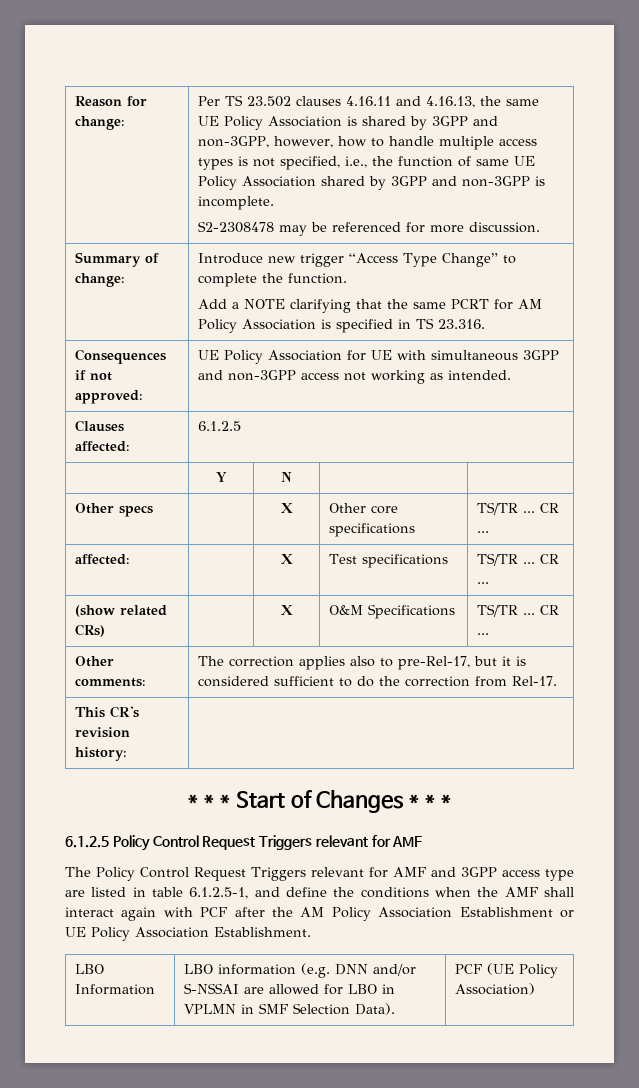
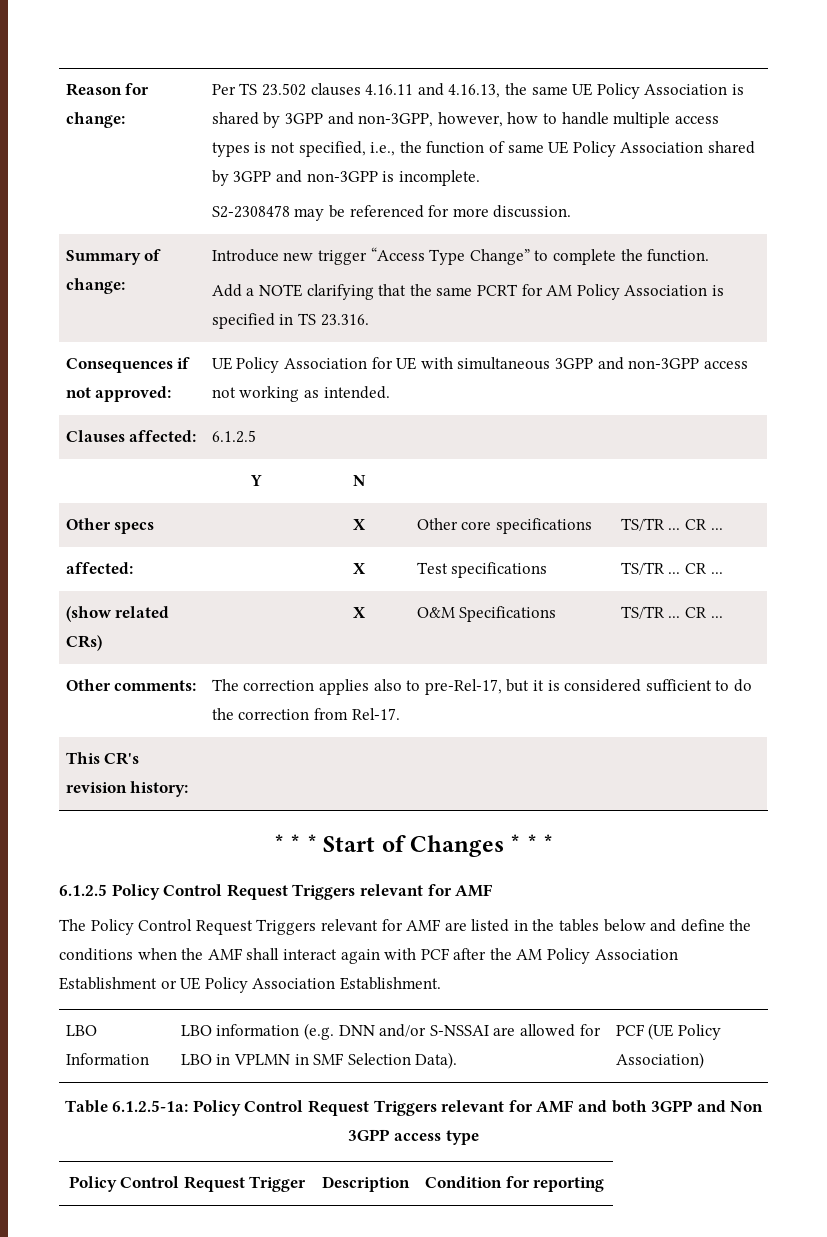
[430,867,574,881] [65,887,249,899] and 3GPP access type are listed in table 6.1.2.5-1, -> [444,919,646,932] are listed in the tables below
(536, 989) none -> [64,1100,764,1116] [348,1129,479,1145] [68,1176,307,1192] [322,1176,410,1192] [424,1176,605,1192] // Table 6.1.2.5-1a: Policy Control Request Triggers relevant for AMF and both 3GPP and Non 3GPP access type // Policy Control Request Trigger | Description | Condition for reporting

